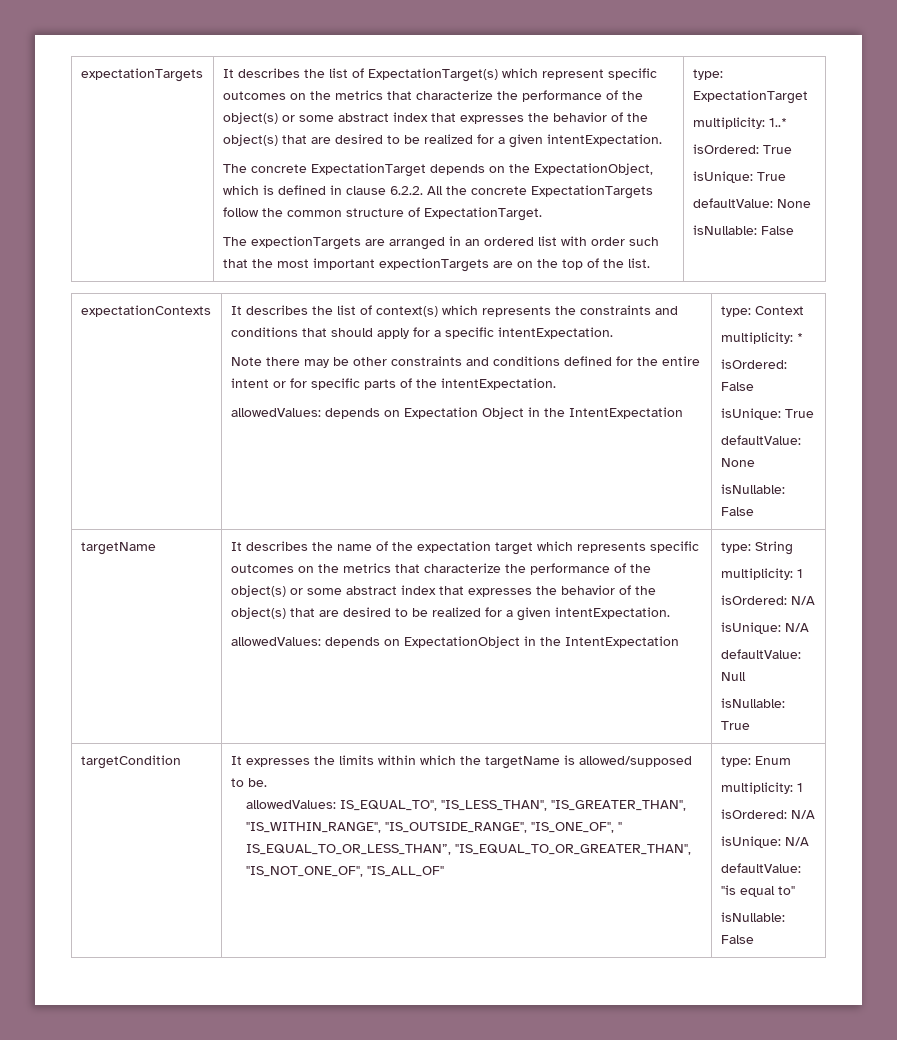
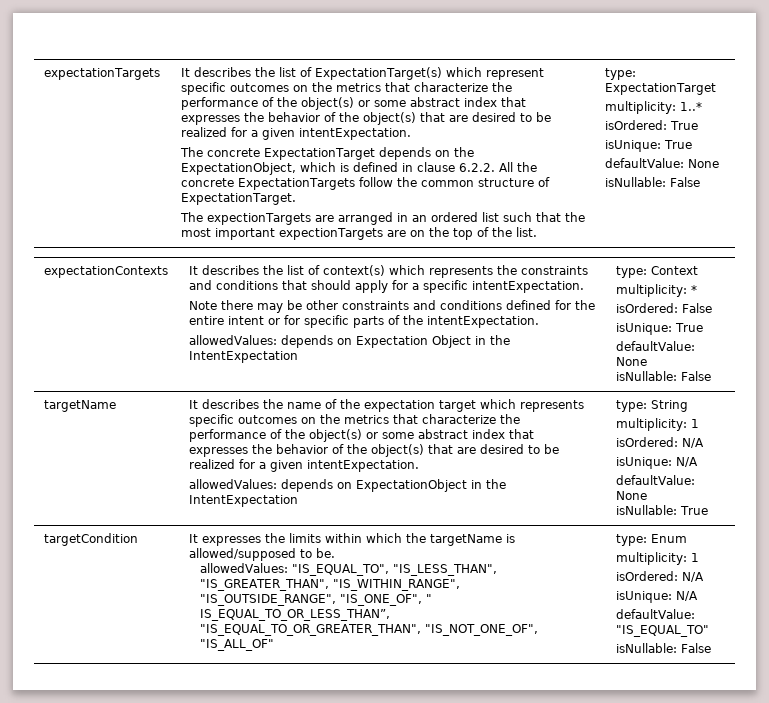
[560,236,625,246] with order -> (500, 217) none
[720,649,801,659] [720,672,746,681] defaultValue: Null -> [616,475,696,485] [616,491,648,500] defaultValue: None
[339,800,437,811] IS_EQUAL_TO", -> [291,564,389,576] "IS_EQUAL_TO",
[720,885,795,897] "is equal to" -> [616,625,710,637] "IS_EQUAL_TO"

